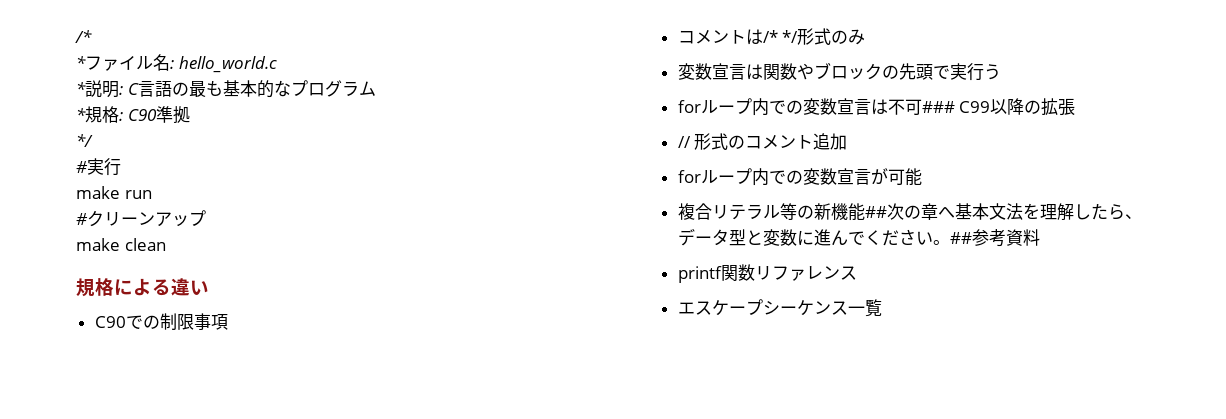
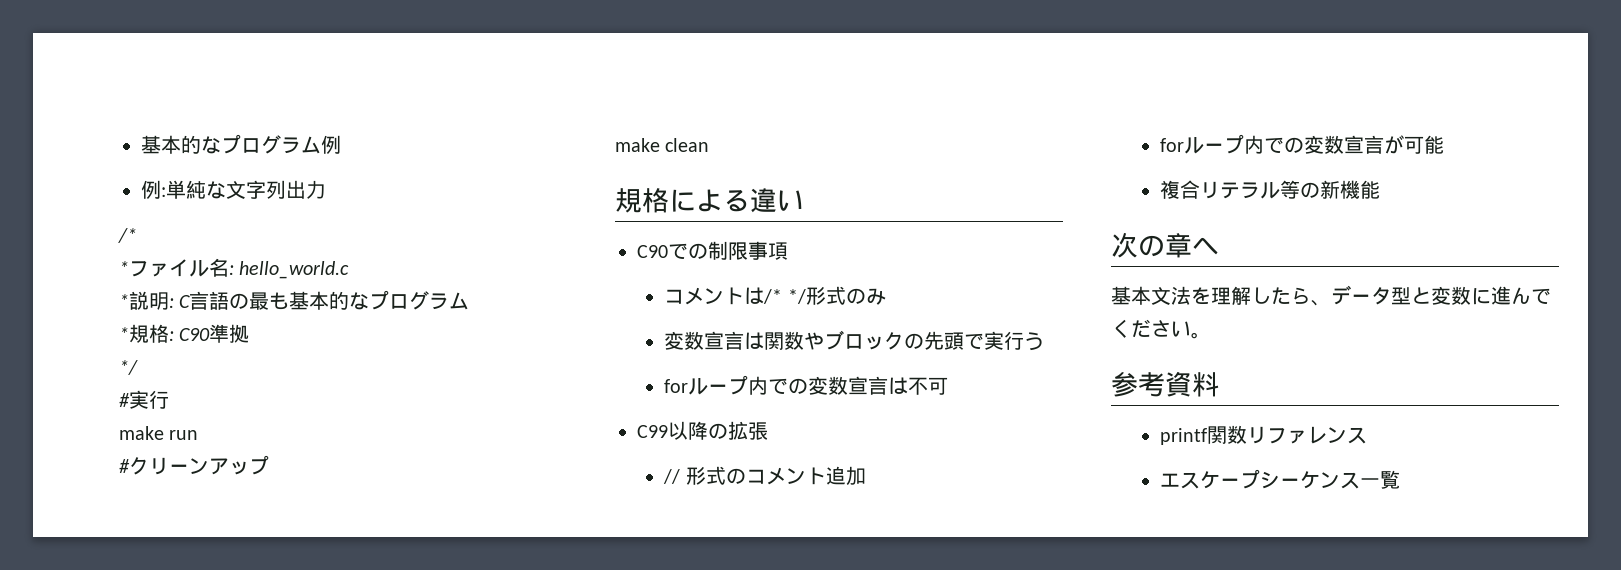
(75, 36) none -> [141,134,341,154] [141,180,326,199] 基本的なプログラム例 // 例:単純な文字列出力 //
[921,101,955,113] ### -> (949, 386) //
[864,206,887,218] ## -> (1381, 189) //
(955, 212) none -> (1219, 246) //
[949,232,972,244] ## -> (1211, 335) //

